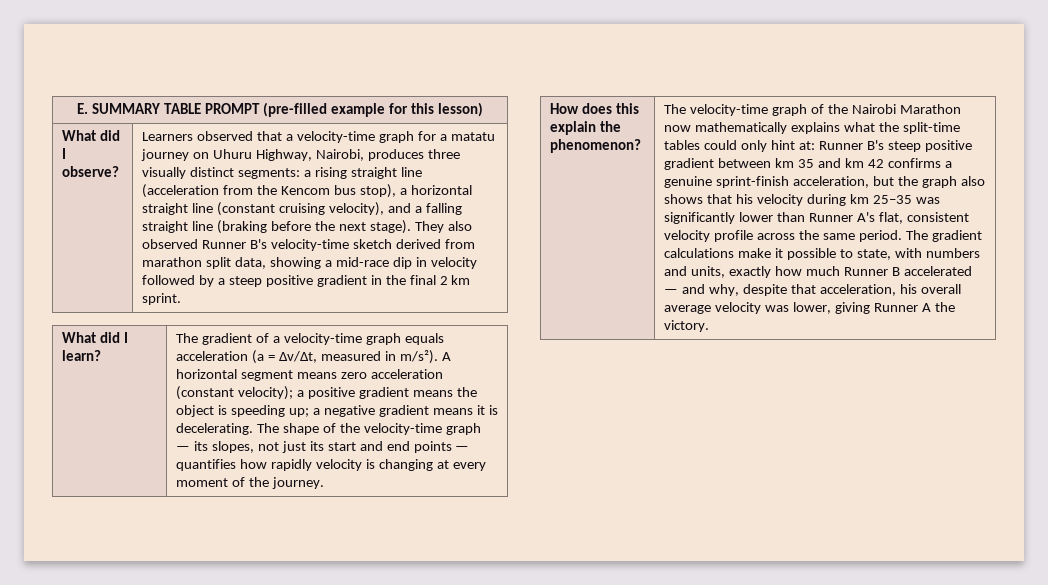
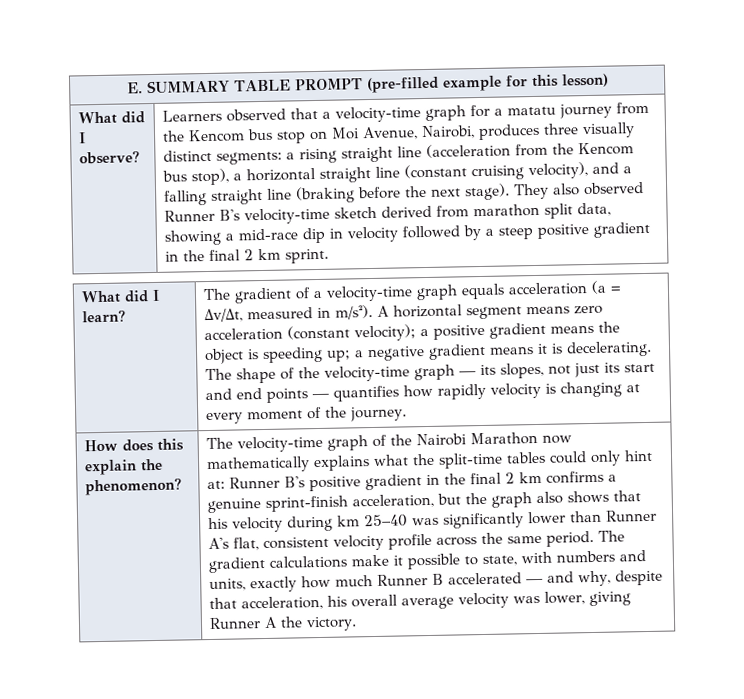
[193,149,313,161] on Uhuru Highway, -> [615,101,649,115] [161,126,418,144] from the Kencom bus stop on Moi Avenue,
[887,140,972,152] [664,158,884,170] steep positive gradient between km 35 and km 42 -> [308,471,542,492] positive gradient in the final 2 km
[872,195,912,204] 25–35 -> [363,514,408,528] 25–40

